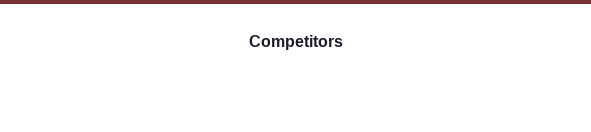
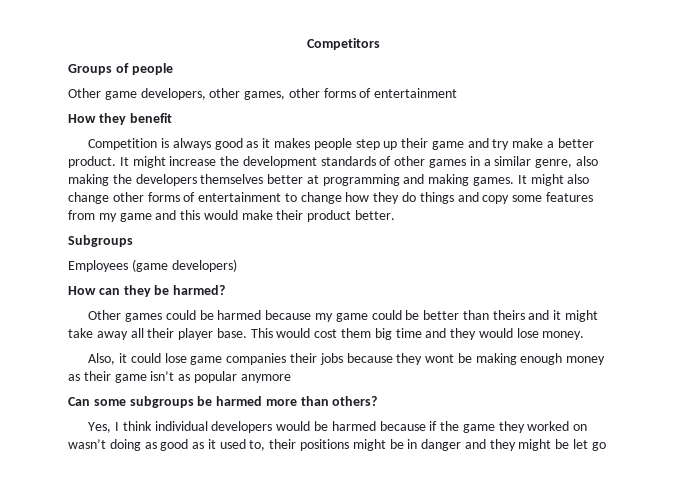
(343, 42) none -> [68,63,173,75] [68,88,458,100] [68,113,172,125] [88,138,594,150] [68,156,598,168] [68,174,590,186] [68,192,593,204] [68,210,396,222] [68,235,133,247] [68,259,237,272] [68,285,226,297] [88,310,599,322] [68,328,585,340] [88,353,606,365] [68,371,291,383] [68,396,378,408] [88,421,588,433] [68,439,606,451] // Groups of people // Other game developers, other games, other forms of entertainment // How they benefit // Competition is always good as it makes people step up their game and try make a better product. It might increase the development standards of other games in a similar genre, also making the developers themselves better at programming and making games. It might also change other forms of entertainment to change how they do things and copy some features from my game and this would make their product better. // Subgroups // Employees (game developers) // How can they be harmed? // Other games could be harmed because my game could be better than theirs and it might take away all their player base. This would cost them big time and they would lose money. // Also, it could lose game companies their jobs because they wont be making enough money as their game isn’t as popular anymore // Can some subgroups be harmed more than others? // Yes, I think individual developers would be harmed because if the game they worked on wasn’t doing as good as it used to, their positions might be in danger and they might be let go

